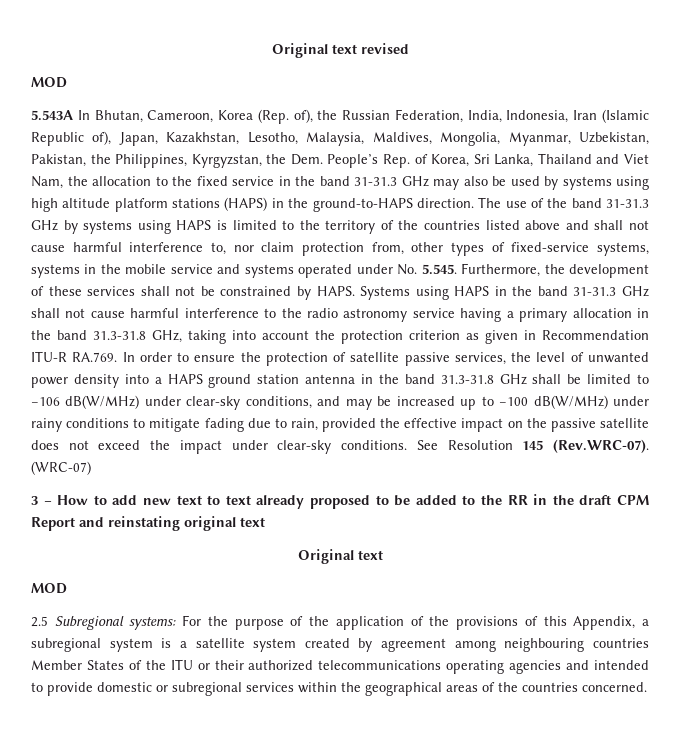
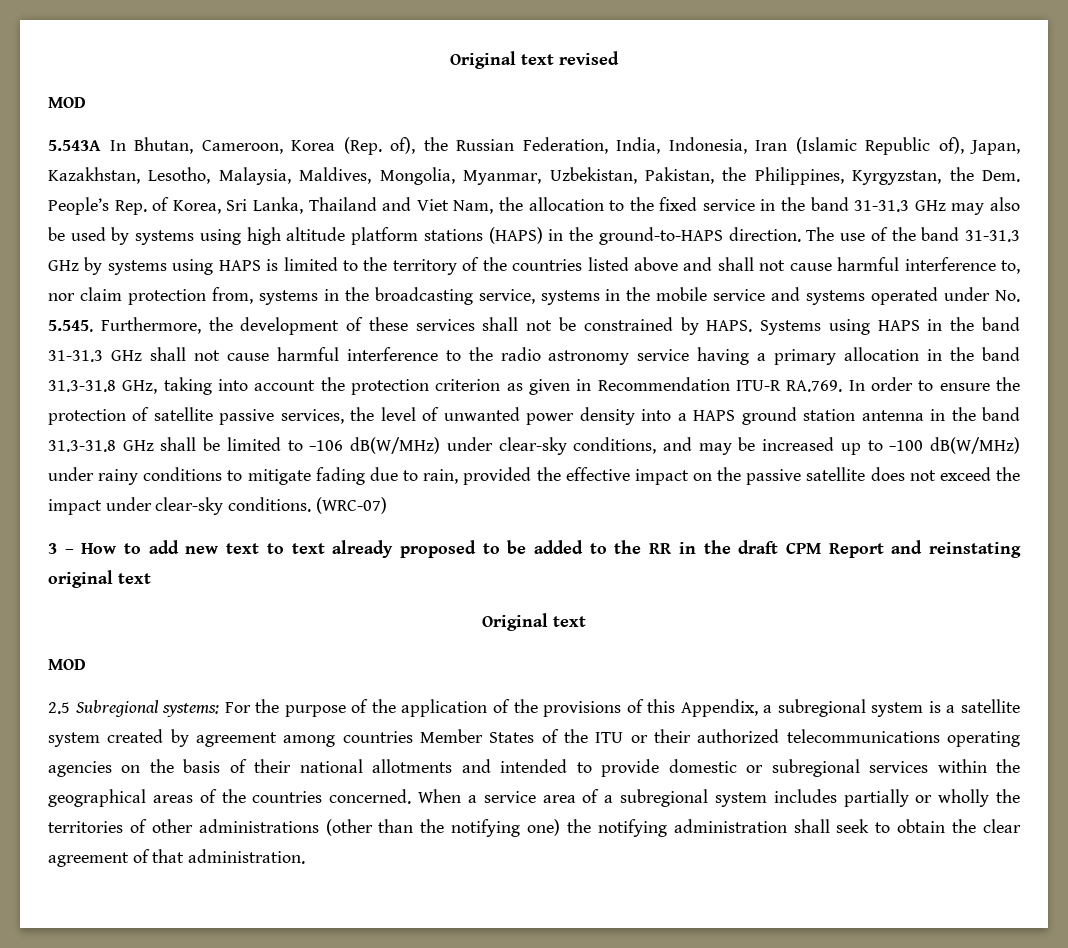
[411,242,649,256] other types of fixed-service systems, -> [258,287,535,305] systems in the broadcasting service,
[416,439,650,453] See Resolution 145 (Rev.WRC-07). -> (312, 504) none
[504,638,585,652] neighbouring -> (336, 741) none
(562, 667) none -> [121,759,453,773] on the basis of their national allotments
(647, 687) none -> [418,789,1021,807] [48,819,1021,837] [48,849,306,867] When a service area of a subregional system includes partially or wholly the territories of other administrations (other than the notifying one) the notifying administration shall seek to obtain the clear agreement of that administration.

